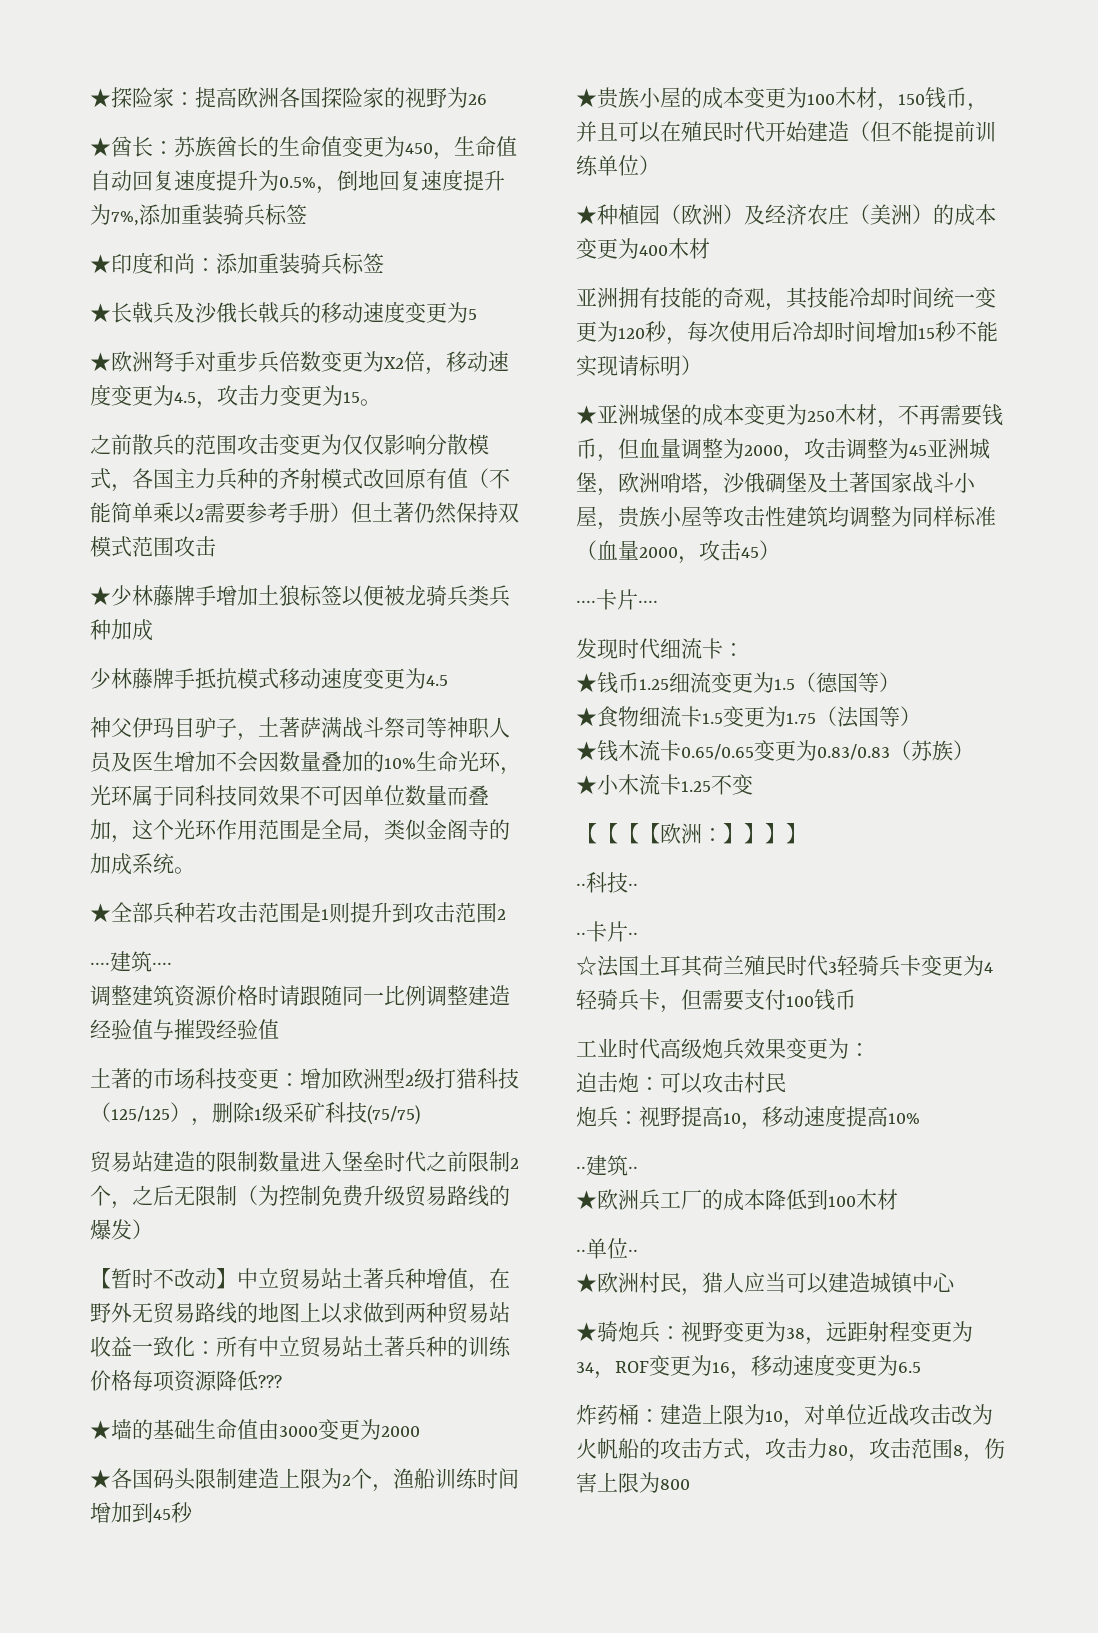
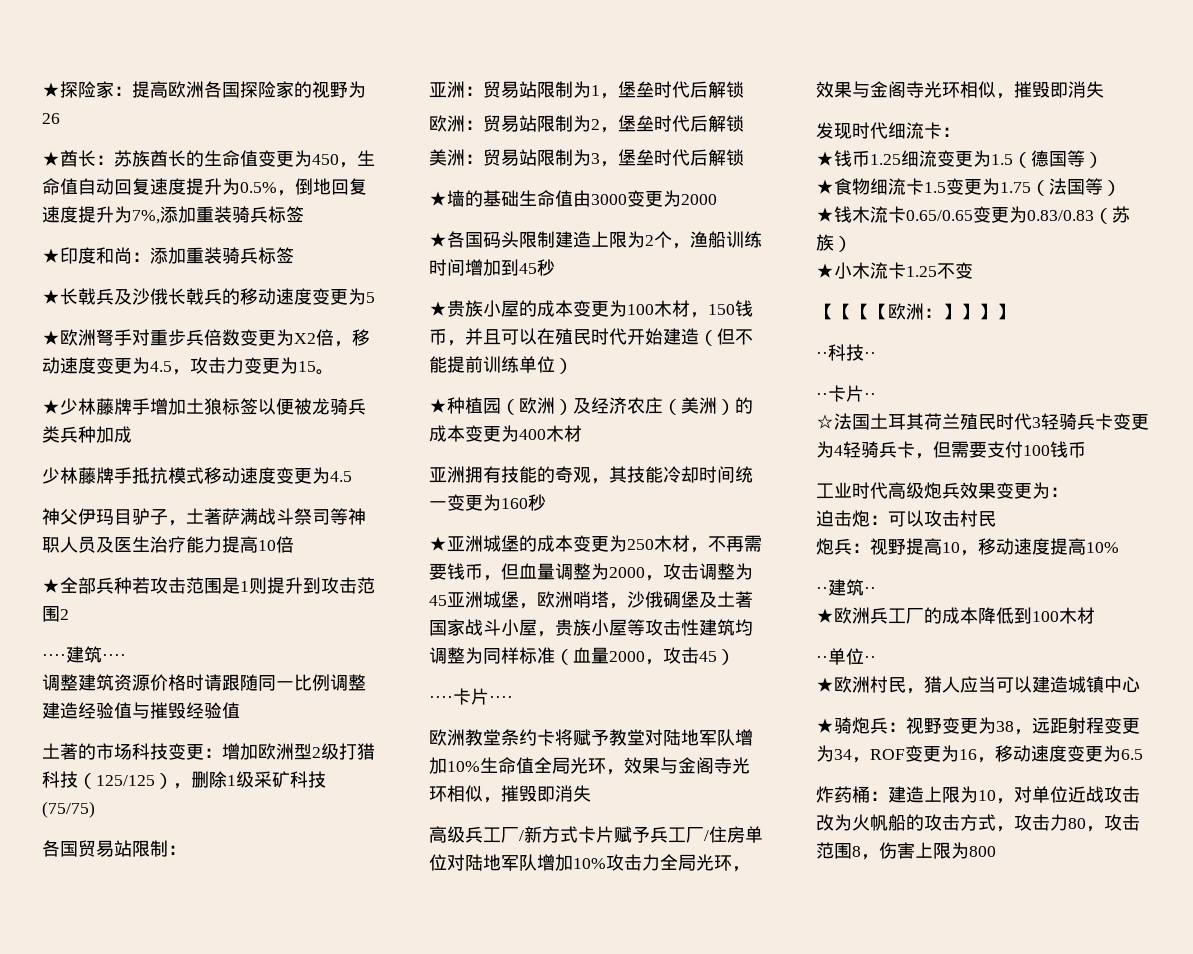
[90,434,489,456] [90,468,510,492] [90,502,519,524] [90,536,216,557] // 之前散兵的范围攻击变更为仅仅影响分散模式，各国主力兵种的齐射模式改回原有值（不能简单乘以2需要参考手册）但土著仍然保持双模式范围攻击 -> (334, 372) none
[174,751,521,775] [90,785,489,806] [90,819,510,843] [90,853,195,875] 增加不会因数量叠加的10%生命光环，光环属于同科技同效果不可因单位数量而叠加，这个光环作用范围是全局，类似金阁寺的加成系统。 -> [150,536,294,553] 治疗能力提高10倍
[90,1151,519,1173] [90,1185,510,1209] [90,1219,153,1240] [90,1268,510,1292] [90,1302,510,1324] [90,1336,511,1358] [90,1370,282,1392] 贸易站建造的限制数量进入堡垒时代之前限制2个，之后无限制（为控制免费升级贸易路线的爆发） // 【暂时不改动】中立贸易站土著兵种增值，在野外无贸易路线的地图上以求做到两种贸易站收益一致化：所有中立贸易站土著兵种的训练价格每项资源降低??? -> [42,840,186,857] [429,81,744,99] [429,115,744,133] [429,149,744,167] 各国贸易站限制： // 亚洲：贸易站限制为1，堡垒时代后解锁 // 欧洲：贸易站限制为2，堡垒时代后解锁 // 美洲：贸易站限制为3，堡垒时代后解锁
[618,321,998,345] [576,355,702,377] 120秒，每次使用后冷却时间增加15秒不能实现请标明） -> [501,494,546,511] 160秒
(658, 603) none -> [429,729,753,746] [429,757,750,775] [429,785,591,803] [429,826,763,843] [429,854,750,872] [816,81,1104,99] // 欧洲教堂条约卡将赋予教堂对陆地军队增加10%生命值全局光环，效果与金阁寺光环相似，摧毁即消失 // 高级兵工厂/新方式卡片赋予兵工厂/住房单位对陆地军队增加10%攻击力全局光环，效果与金阁寺光环相似，摧毁即消失

